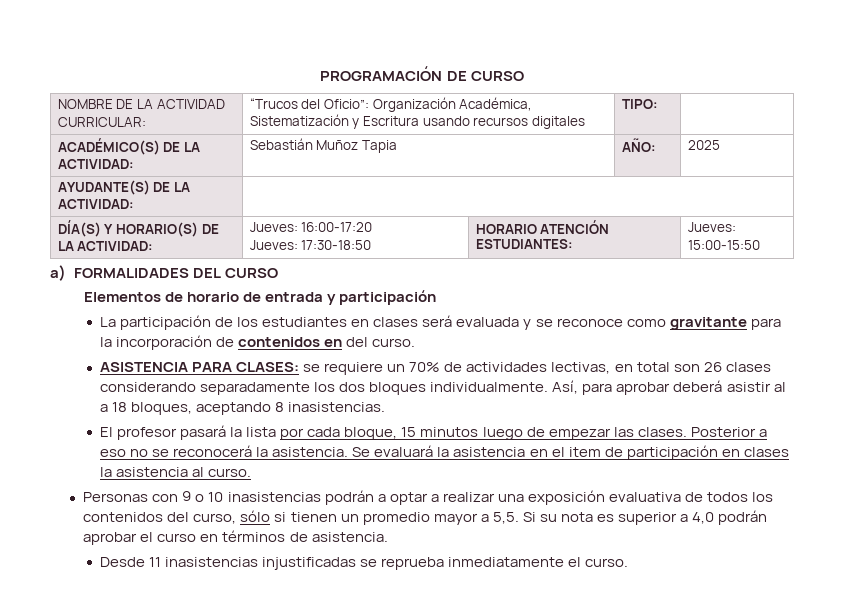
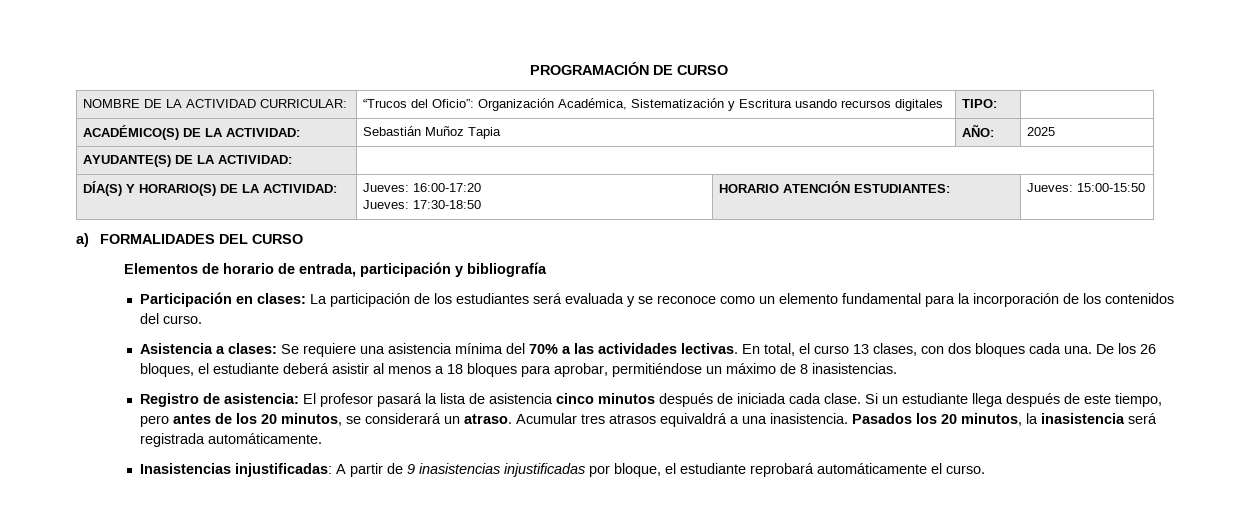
[264,290,436,305] entrada y participación // -> [299,262,548,277] [140,292,307,307] entrada, participación y bibliografía // Participación en clases:
[351,317,419,327] en clases -> (530, 298) none
[669,317,747,330] gravitante -> [759,293,922,304] un elemento fundamental
[238,337,343,347] contenidos en -> [1083,293,1175,304] los contenidos
[100,362,771,375] [100,380,671,395] ASISTENCIA PARA CLASES: se requiere un 70% de actividades lectivas, en total son 26 clases considerando separadamente los dos bloques individualmente. Así, para aprobar -> [140,343,1157,357] [140,363,280,377] Asistencia a clases: Se requiere una asistencia mínima del 70% a las actividades lectivas. En total, el curso 13 clases, con dos bloques cada una. De los 26 bloques, el estudiante
(786, 387) none -> [388,366,432,374] menos
[131,402,272,415] bloques, aceptando -> [467,363,797,377] bloques para aprobar, permitiéndose un máximo de
(386, 407) none -> [140,393,300,407] Registro de asistencia:
[280,427,767,440] [100,445,789,460] [100,467,252,477] [83,490,774,505] [83,510,768,525] [83,530,388,545] [100,557,565,570] por cada bloque, 15 minutos luego de empezar las clases. Posterior a eso no se reconocerá la asistencia. Se evaluará la asistencia en el item de participación en clases la asistencia al curso. // Personas con 9 o 10 inasistencias podrán a optar a realizar una exposición evaluativa de todos los contenidos del curso, sólo si tienen un promedio mayor a 5,5. Si su nota es superior a 4,0 podrán aprobar el curso en términos de asistencia. // Desde 11 inasistencias injustificadas se reprueba inmediatamente -> [469,393,1163,407] [140,413,1158,427] [140,433,323,447] [140,463,928,477] de asistencia cinco minutos después de iniciada cada clase. Si un estudiante llega después de este tiempo, pero antes de los 20 minutos, se considerará un atraso. Acumular tres atrasos equivaldrá a una inasistencia. Pasados los 20 minutos, la inasistencia será registrada automáticamente. // Inasistencias injustificadas: A partir de 9 inasistencias injustificadas por bloque, el estudiante reprobará automáticamente

